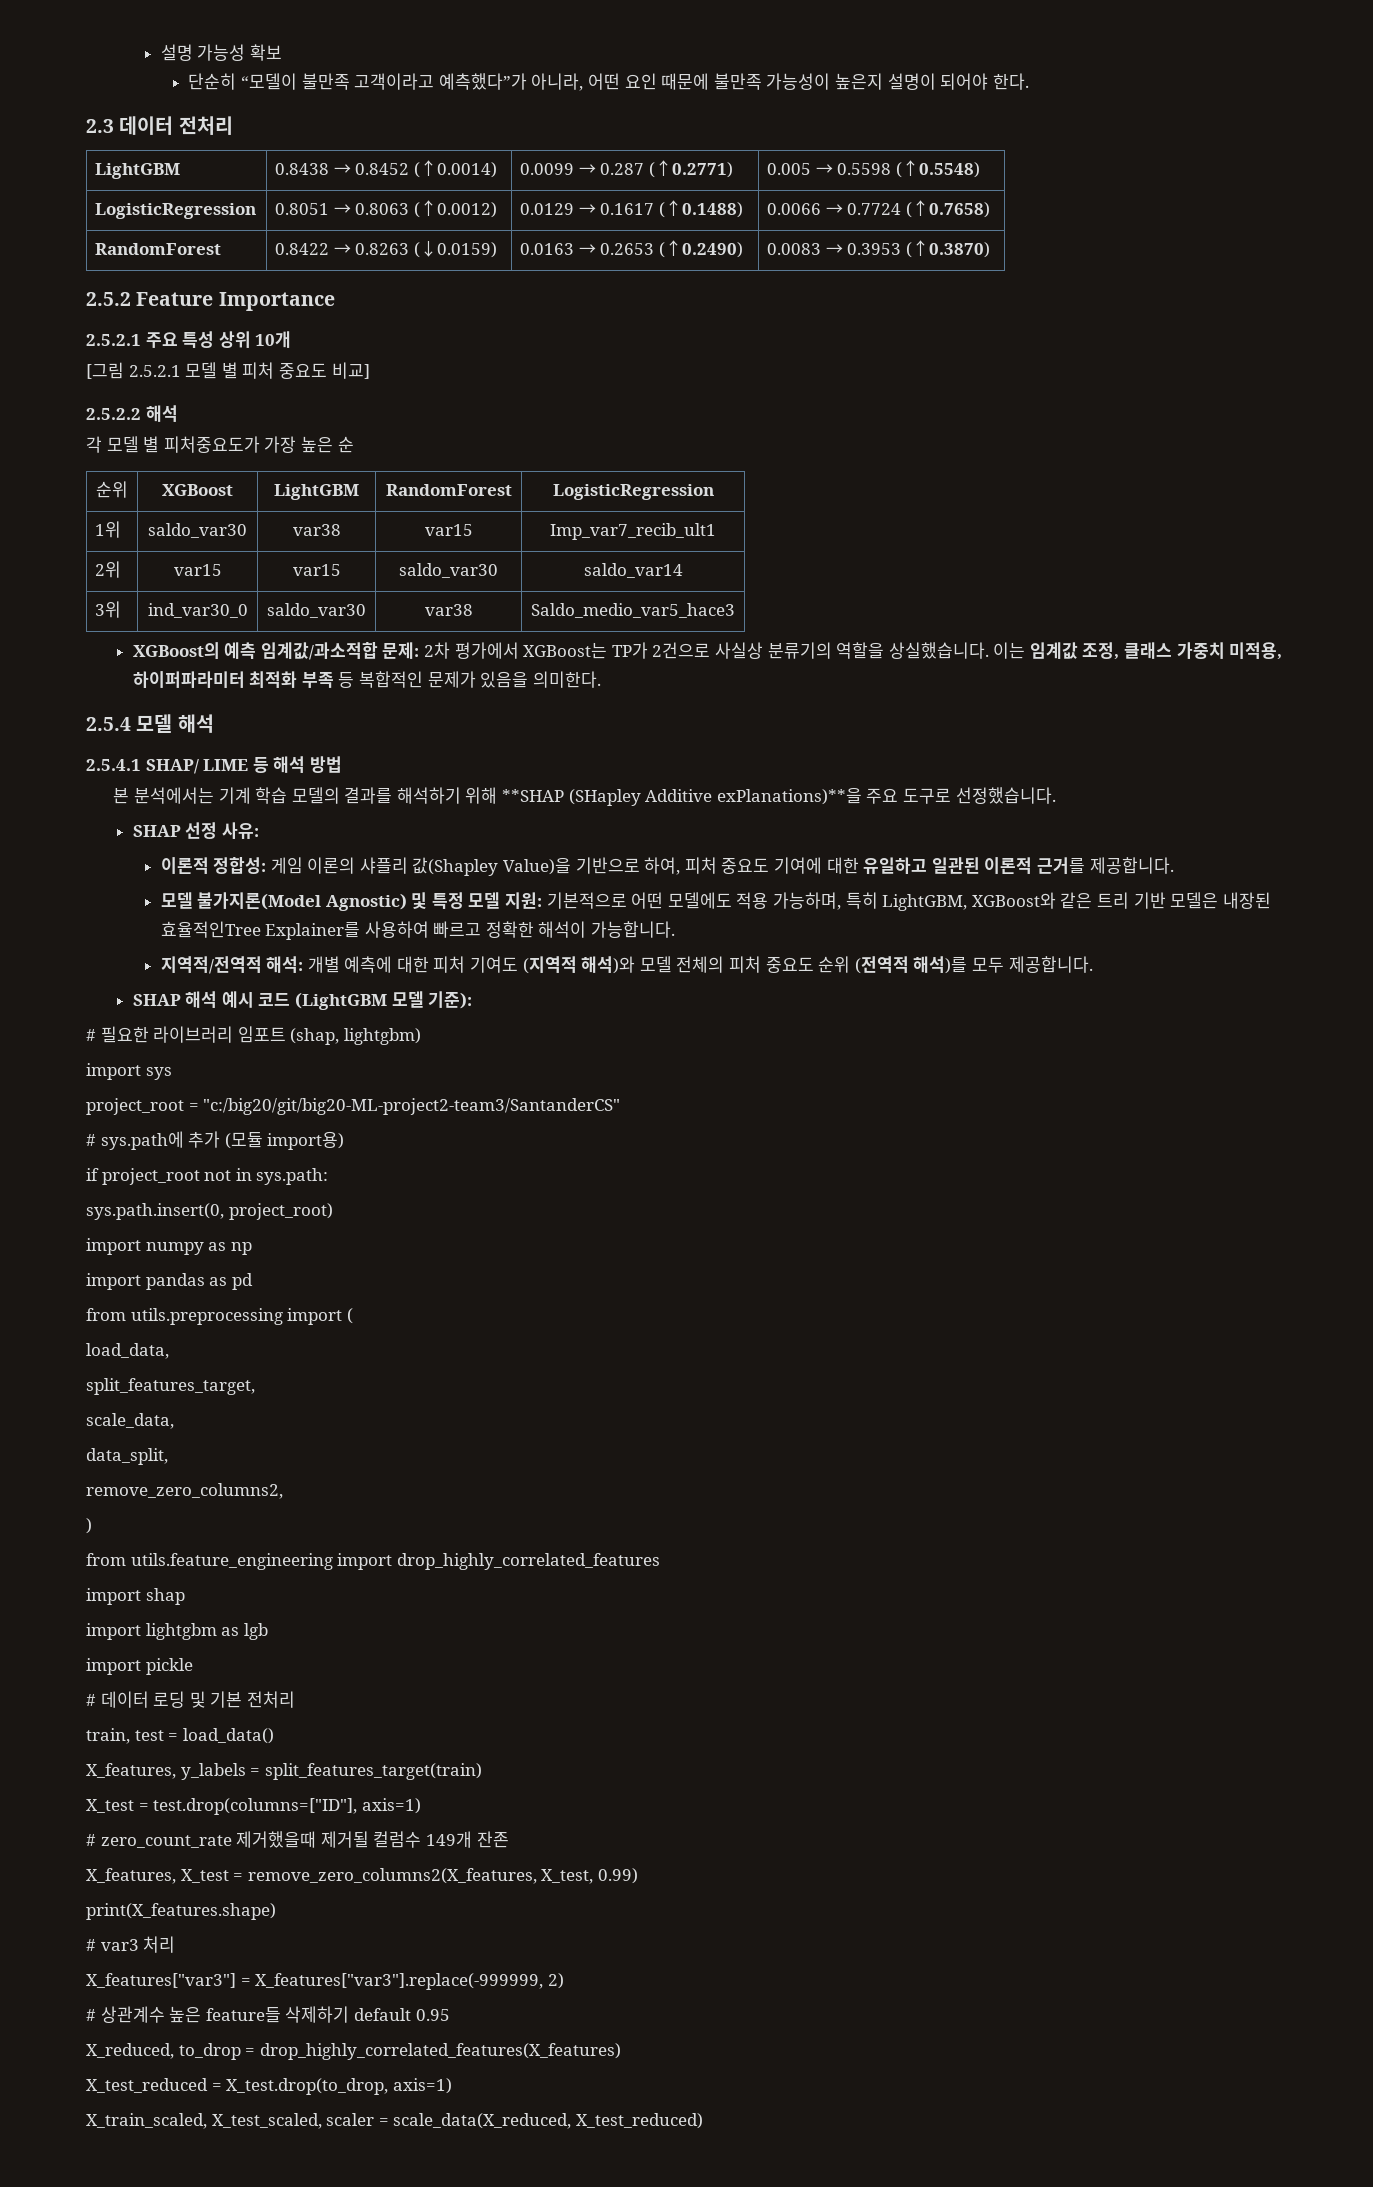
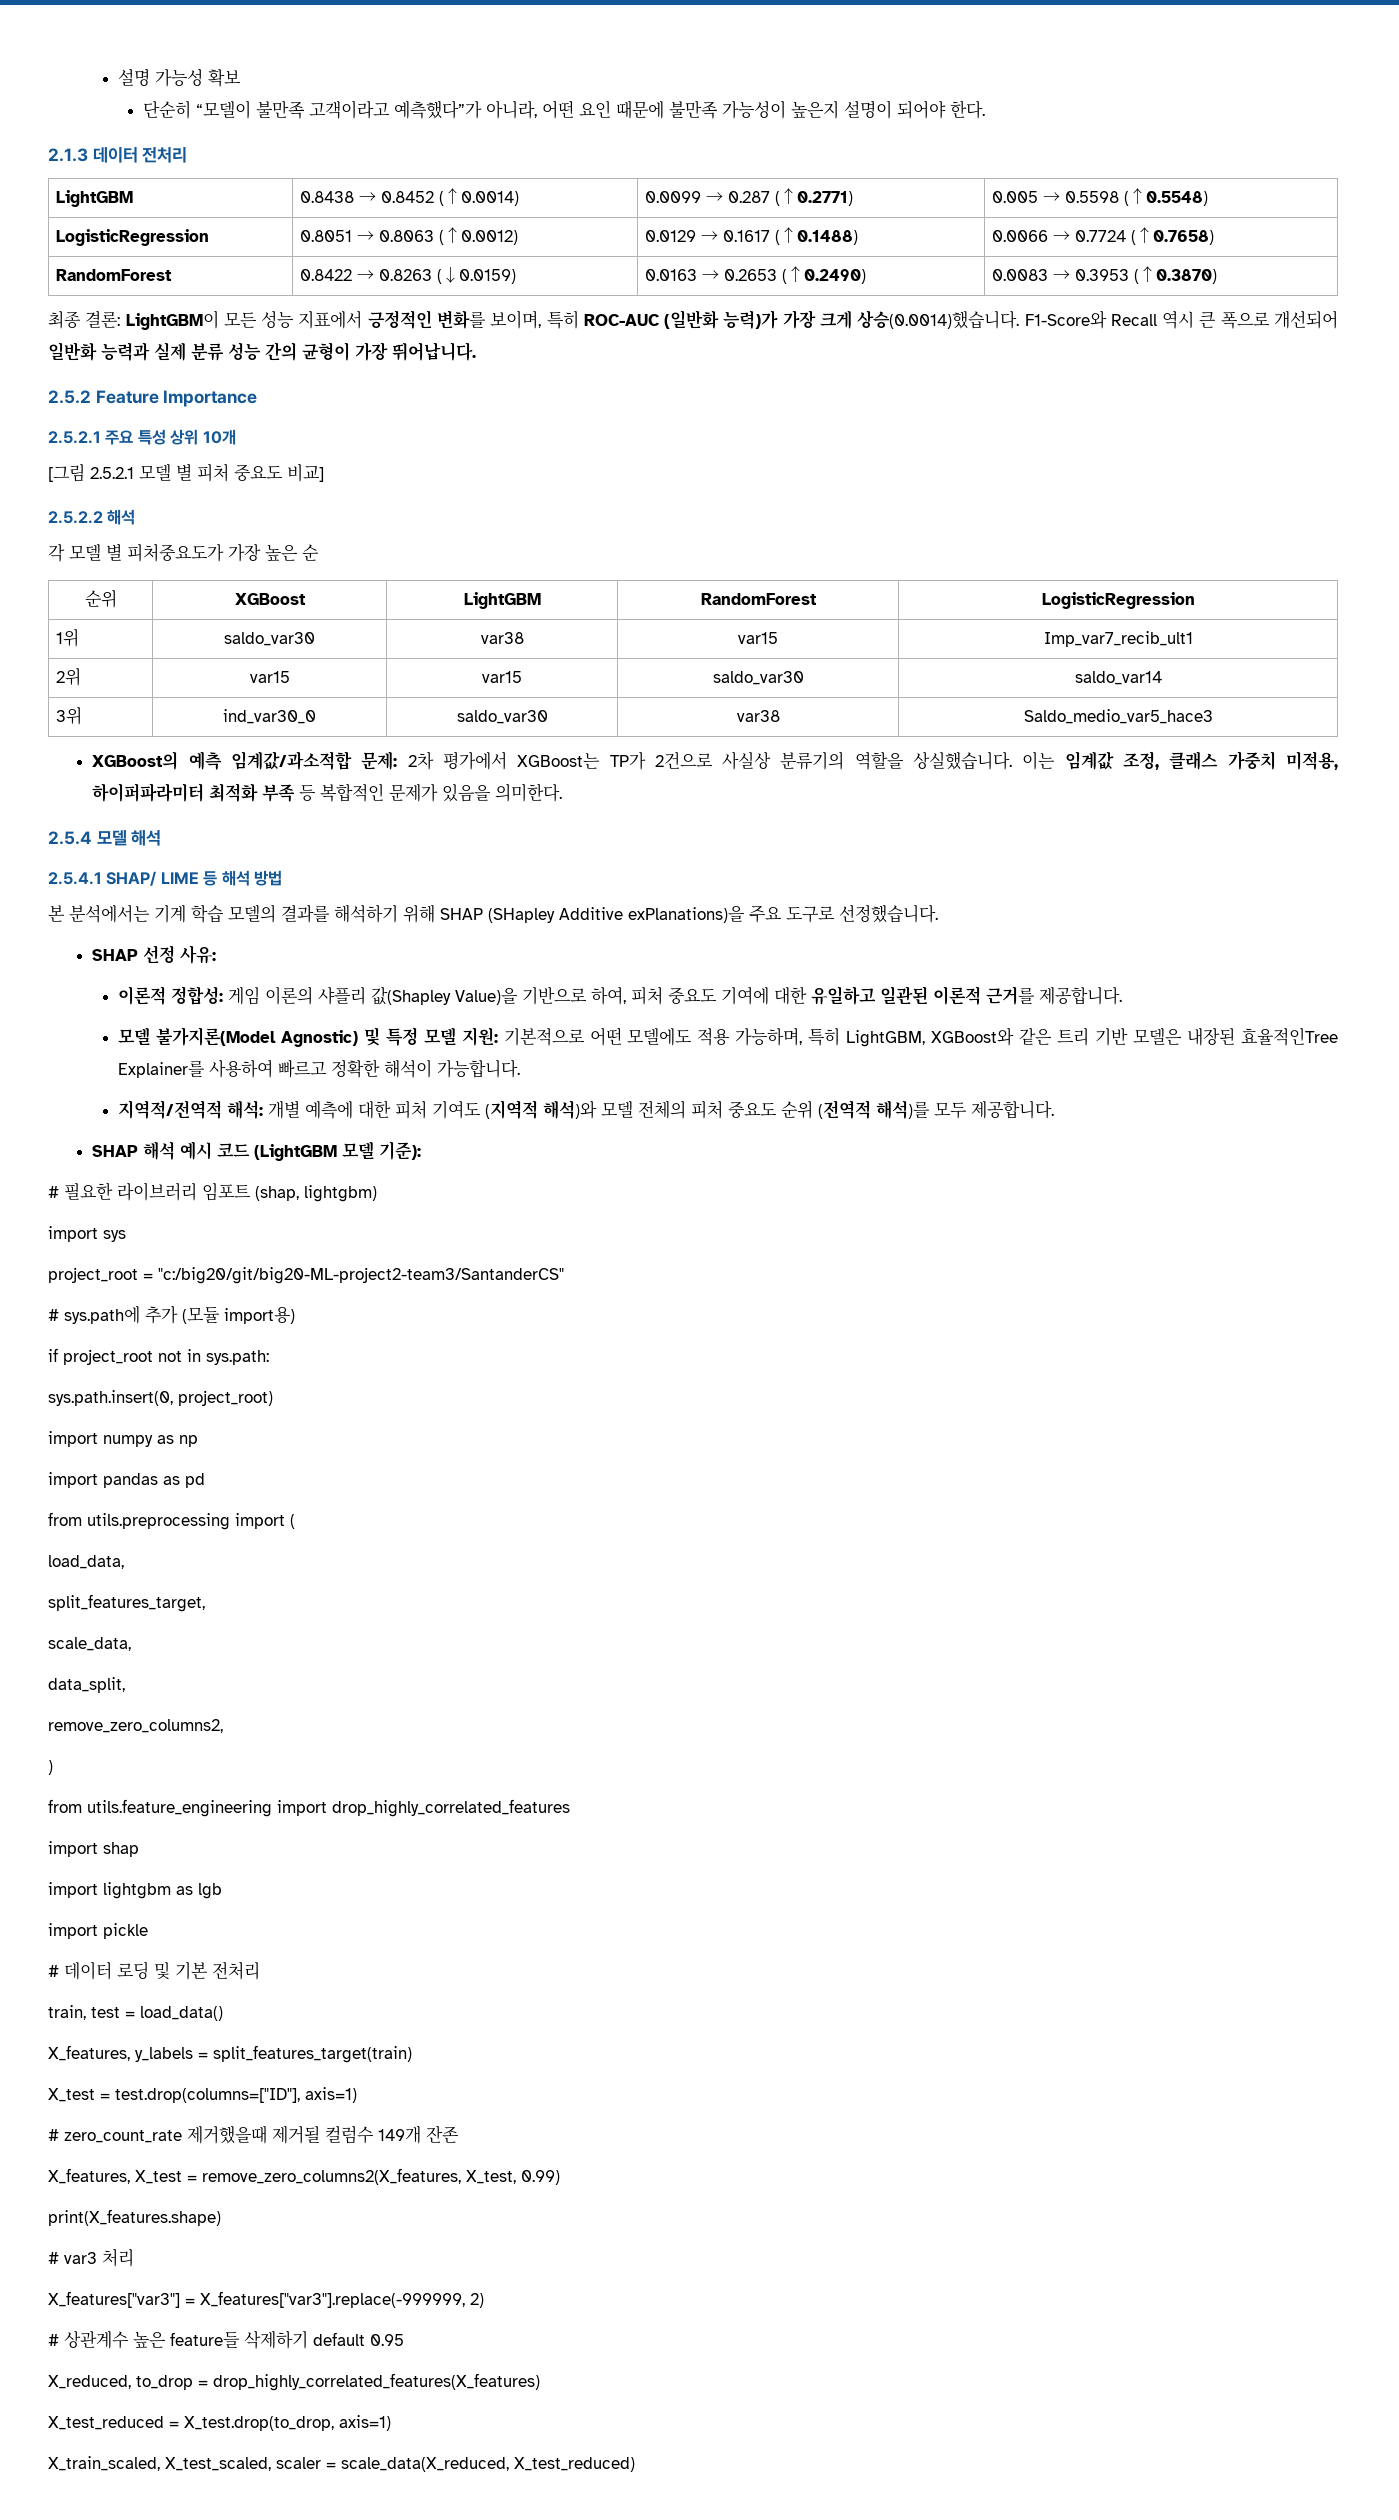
[86,119,114,133] 2.3 -> [48,148,88,162] 2.1.3
(991, 249) none -> [48,310,1338,330] [48,342,476,361] // 최종 결론: LightGBM이 모든 성능 지표에서 긍정적인 변화를 보이며, 특히 ROC-AUC (일반화 능력)가 가장 크게 상승(0.0014)했습니다. F1-Score와 Recall 역시 큰 폭으로 개선되어 일반화 능력과 실제 분류 성능 간의 균형이 가장 뛰어납니다.
[502,789,565,802] **SHAP -> [440,908,483,920] SHAP
[716,787,862,805] exPlanations)**을 -> [628,906,745,923] exPlanations)을

